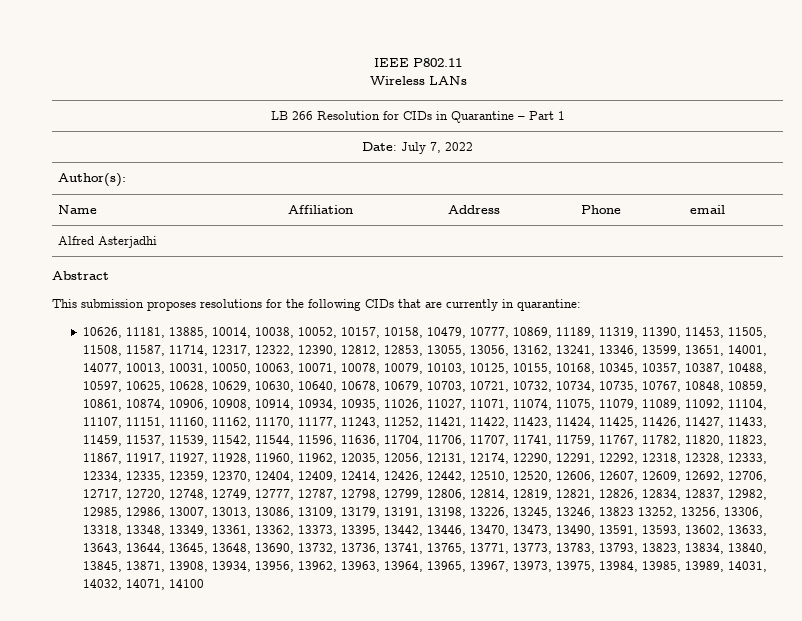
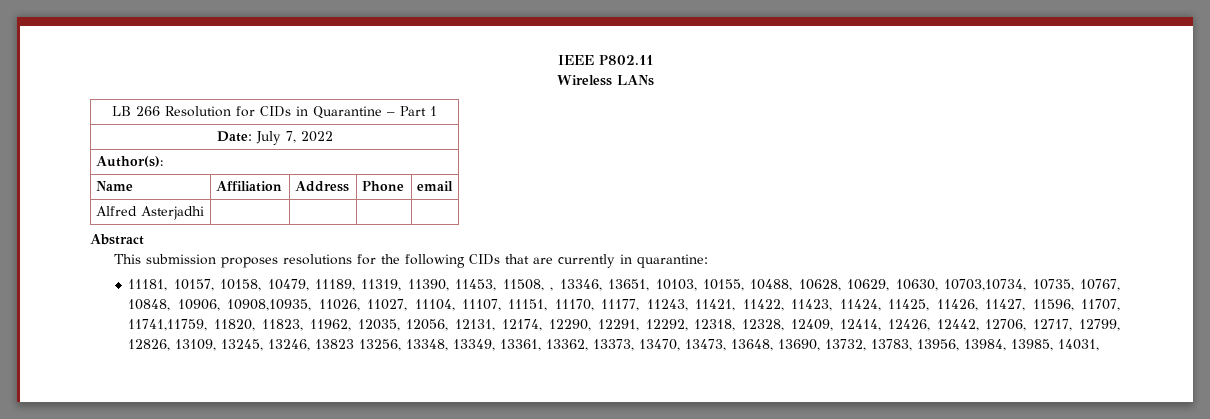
[83,327,338,338] 10626, 11181, 13885, 10014, 10038, 10052, -> [128,279,168,291] 11181,
[470,327,553,338] 10777, 10869, -> (309, 285) none
[728,327,768,338] [83,345,768,356] [83,363,768,374] [83,381,768,392] [83,399,725,410] 11505, 11508, 11587, 11714, 12317, 12322, 12390, 12812, 12853, 13055, 13056, 13162, 13241, 13346, 13599, 13651, 14001, 14077, 10013, 10031, 10050, 10063, 10071, 10078, 10079, 10103, 10125, 10155, 10168, 10345, 10357, 10387, 10488, 10597, 10625, 10628, 10629, 10630, 10640, 10678, 10679, 10703, 10721, 10732, 10734, 10735, 10767, 10848, 10859, 10861, 10874, 10906, 10908, 10914, 10934, 10935, 11026, 11027, 11071, 11074, 11075, 11079, 11089, 11092, -> [502,279,1121,291] [128,299,408,311] 11508, , 13346, 13651, 10103, 10155, 10488, 10628, 10629, 10630, 10703,10734, 10735, 10767, 10848, 10906, 10908,10935, 11026, 11027,
[169,417,252,428] 11160, 11162, -> (548, 305) none
[384,417,424,428] 11252, -> (688, 305) none
[728,417,768,428] [83,435,768,446] [83,453,295,464] 11433, 11459, 11537, 11539, 11542, 11544, 11596, 11636, 11704, 11706, 11707, 11741, 11759, 11767, 11782, 11820, 11823, 11867, 11917, 11927, 11928, 11960, -> [1032,299,1121,311] [128,319,303,331] 11596, 11707, 11741,11759, 11820, 11823,
[728,453,768,464] [83,471,768,482] [83,489,768,500] [83,507,764,518] [83,525,123,536] 12333, 12334, 12335, 12359, 12370, 12404, 12409, 12414, 12426, 12442, 12510, 12520, 12606, 12607, 12609, 12692, 12706, 12717, 12720, 12748, 12749, 12777, 12787, 12798, 12799, 12806, 12814, 12819, 12821, 12826, 12834, 12837, 12982, 12985, 12986, 13007, 13013, 13086, 13109, 13179, 13191, 13198, 13226, 13245, 13246, 13823 13252, 13256, 13306, 13318, -> [791,319,1121,331] [128,339,402,351] 12409, 12414, 12426, 12442, 12706, 12717, 12799, 12826, 13109, 13245, 13246, 13823 13256,
[341,525,768,536] [83,543,768,554] [83,561,768,572] [83,579,205,590] 13395, 13442, 13446, 13470, 13473, 13490, 13591, 13593, 13602, 13633, 13643, 13644, 13645, 13648, 13690, 13732, 13736, 13741, 13765, 13771, 13773, 13783, 13793, 13823, 13834, 13840, 13845, 13871, 13908, 13934, 13956, 13962, 13963, 13964, 13965, 13967, 13973, 13975, 13984, 13985, 13989, 14031, 14032, 14071, 14100 -> [639,339,1100,351] 13470, 13473, 13648, 13690, 13732, 13783, 13956, 13984, 13985, 14031,

